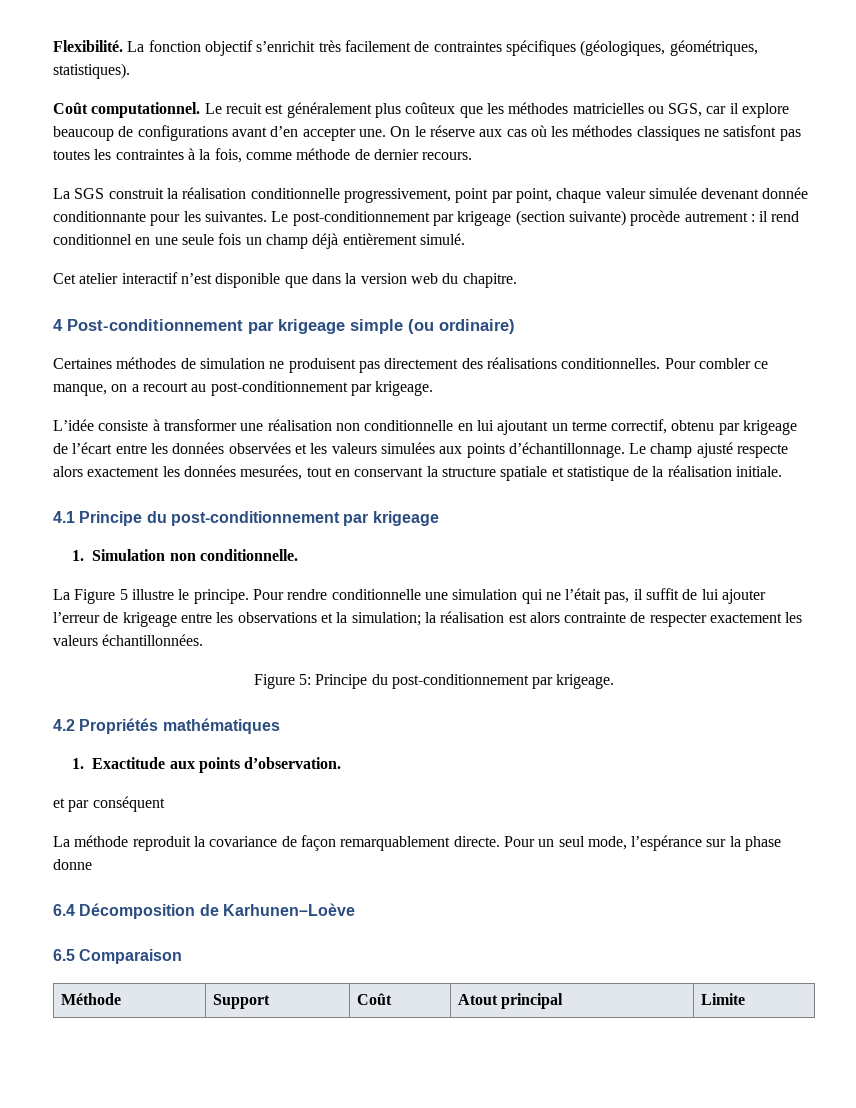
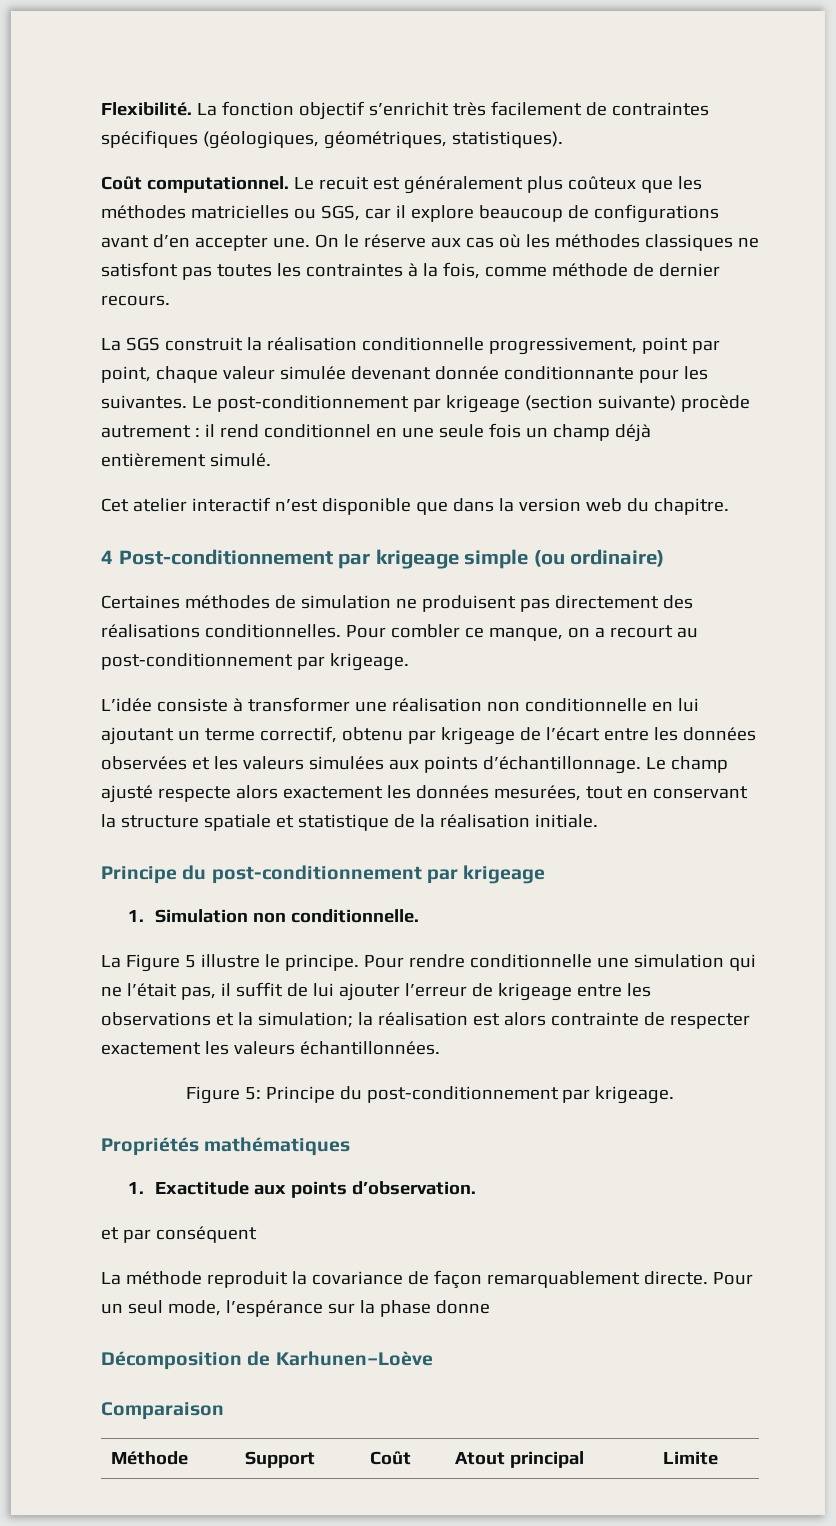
[53,511,75,523] 4.1 -> (598, 821) none
[53,719,75,731] 4.2 -> (675, 1095) none
[53,904,75,916] 6.4 -> (490, 1307) none
[53,949,75,961] 6.5 -> (433, 1358) none

